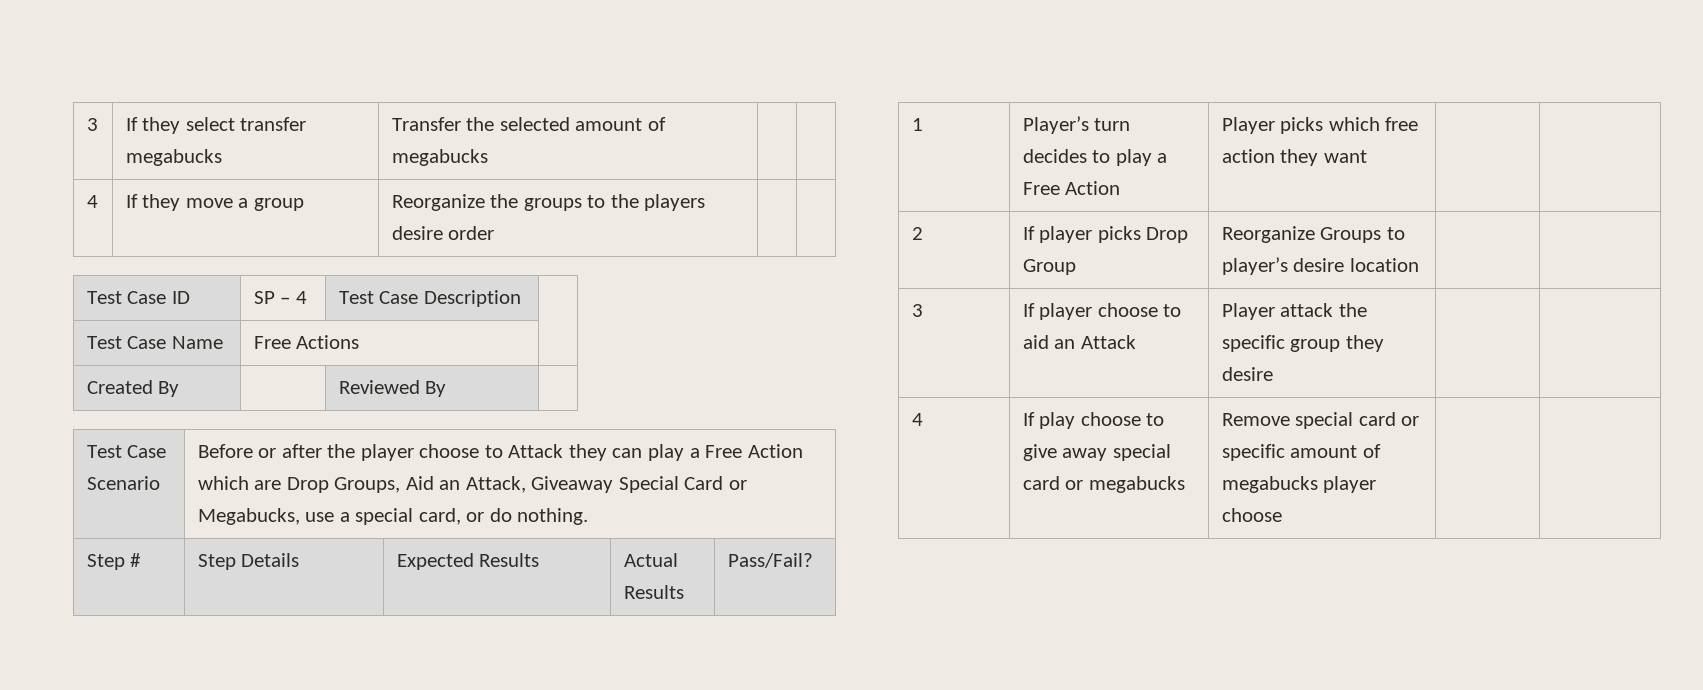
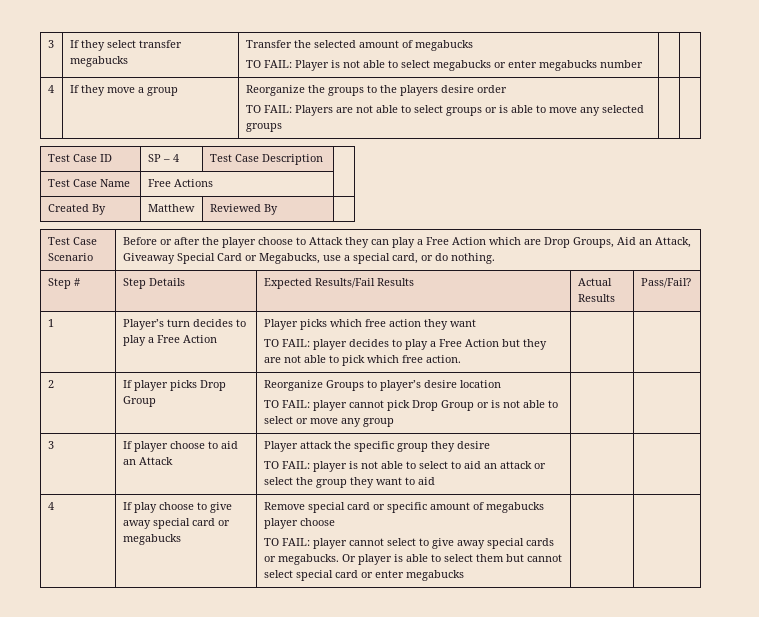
(488, 157) none -> [245,60,643,71] // TO FAIL: Player is not able to select megabucks or enter megabucks number
(495, 233) none -> [245,105,644,116] [245,123,282,132] // TO FAIL: Players are not able to select groups or is able to move any selected groups
(180, 389) none -> [147,204,195,212] Matthew
(474, 561) none -> [314,278,375,288] Results/Fail
(1367, 156) none -> [263,339,547,350] [263,355,461,366] // TO FAIL: player decides to play a Free Action but they are not able to pick which free action.
(1419, 265) none -> [263,400,558,411] [263,416,394,427] // TO FAIL: player cannot pick Drop Group or is not able to select or move any group
(1273, 374) none -> [263,461,546,472] [263,477,435,488] // TO FAIL: player is not able to select to aid an attack or select the group they want to aid
(1282, 515) none -> [263,538,554,549] [263,554,562,565] [263,570,464,581] // TO FAIL: player cannot select to give away special cards or megabucks. Or player is able to select them but cannot select special card or enter megabucks

